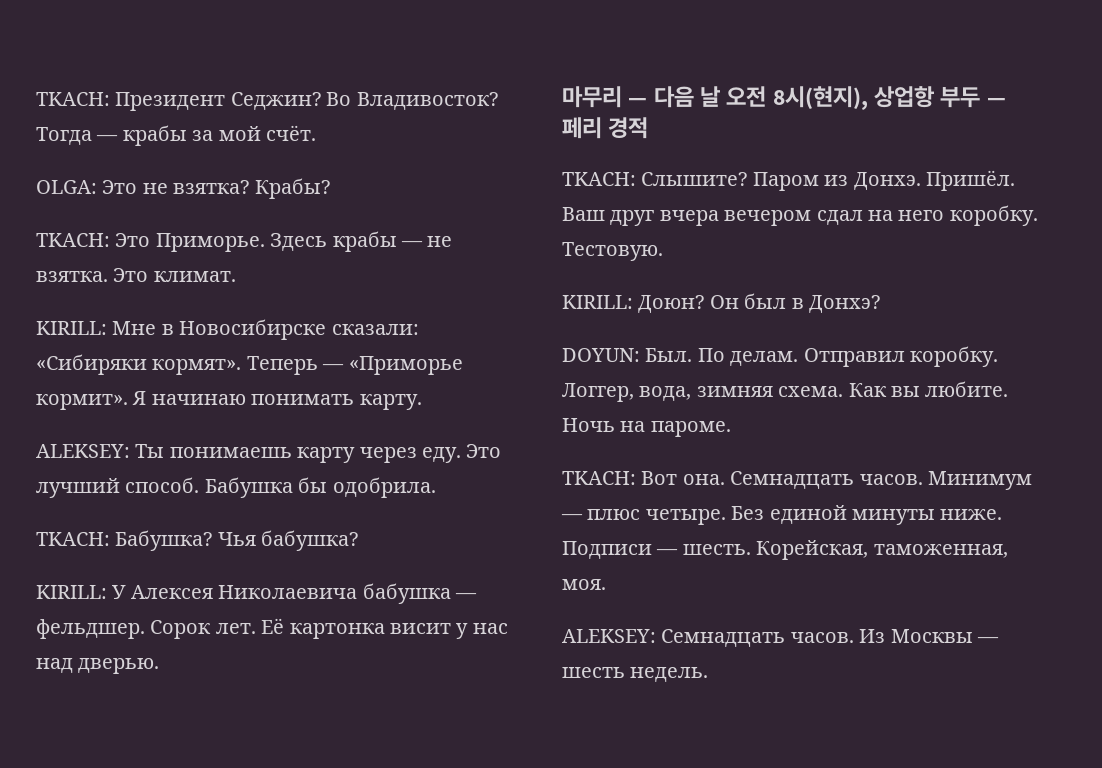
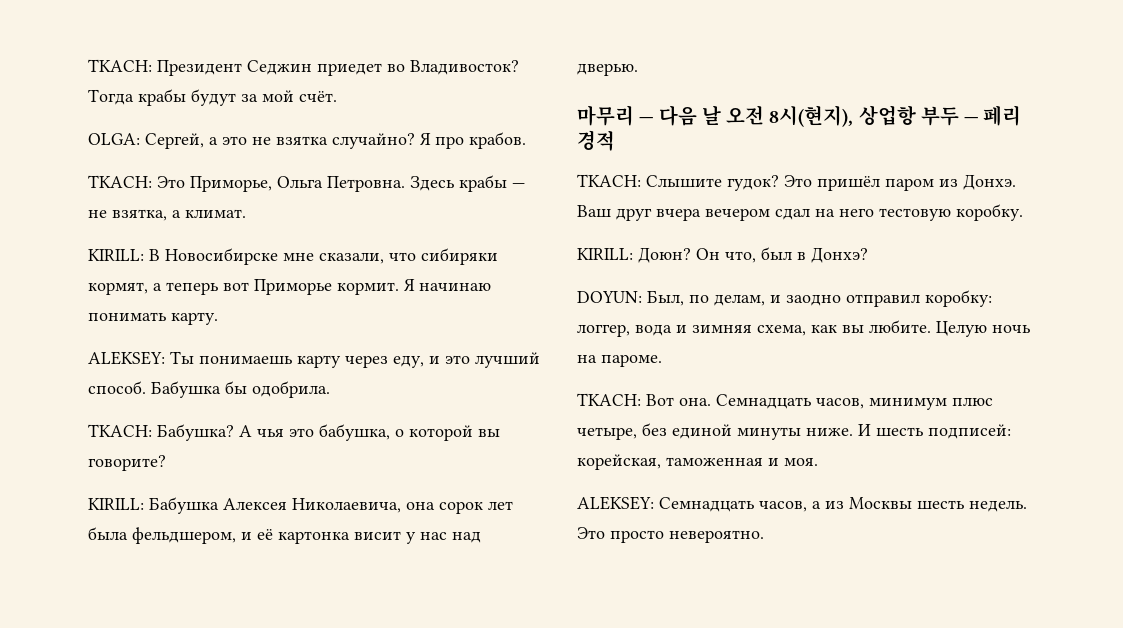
[230,92,498,110] [36,125,316,146] [36,178,330,199] Седжин? Во Владивосток? Тогда — крабы за мой счёт. // OLGA: Это не взятка? Крабы? -> [247,60,519,76] [88,89,337,106] [88,132,526,149] Седжин приедет во Владивосток? Тогда крабы будут за мой счёт. // OLGA: Сергей, а это не взятка случайно? Я про крабов.
[155,233,265,252] Приморье. -> [190,176,405,192] Приморье, Ольга Петровна.
[36,268,149,282] взятка. Это -> [112,209,181,221] взятка, а
[112,319,419,340] [36,354,463,375] [36,394,128,410] Мне в Новосибирске сказали: «Сибиряки кормят». Теперь — «Приморье кормит». -> [149,248,498,265] [88,279,399,295] В Новосибирске мне сказали, что сибиряки кормят, а теперь вот Приморье кормит.
[421,444,502,463] еду. Это -> [393,355,470,368] еду, и это
[217,530,359,551] [36,583,477,604] [36,618,285,639] Чья бабушка? // KIRILL: У Алексея Николаевича бабушка — фельдшер. Сорок лет. Её -> [239,424,500,441] [88,455,166,471] [88,497,513,514] [88,527,273,544] А чья это бабушка, о которой вы говорите? // KIRILL: Бабушка Алексея Николаевича, она сорок лет была фельдшером, и её
[641,172,819,191] Слышите? Паром -> [646,175,934,191] Слышите гудок? Это пришёл паром
[926,170,1015,191] Пришёл. -> (1016, 182) none
[949,205,1038,226] [562,242,663,261] коробку. Тестовую. -> [879,204,1023,221] тестовую коробку.
(739, 302) none -> [725,251,756,263] что,
[645,346,998,367] [562,381,1009,402] [562,418,615,432] Был. По делам. Отправил коробку. Логгер, вода, зимняя схема. Как вы любите. Ночь -> [647,290,992,307] [577,320,1030,337] Был, по делам, и заодно отправил коробку: логгер, вода и зимняя схема, как вы любите. Целую ночь
[859,471,1032,490] [561,505,1003,525] [562,540,1008,560] [562,579,606,590] [562,629,999,647] [562,667,709,682] часов. Минимум — плюс четыре. Без единой минуты ниже. Подписи — шесть. Корейская, таможенная, моя. // ALEKSEY: Семнадцать часов. Из Москвы — шесть недель. -> [816,397,993,410] [577,423,1011,440] [577,454,818,470] [577,496,1027,512] [577,527,764,543] часов, минимум плюс четыре, без единой минуты ниже. И шесть подписей: корейская, таможенная и моя. // ALEKSEY: Семнадцать часов, а из Москвы шесть недель. Это просто невероятно.

